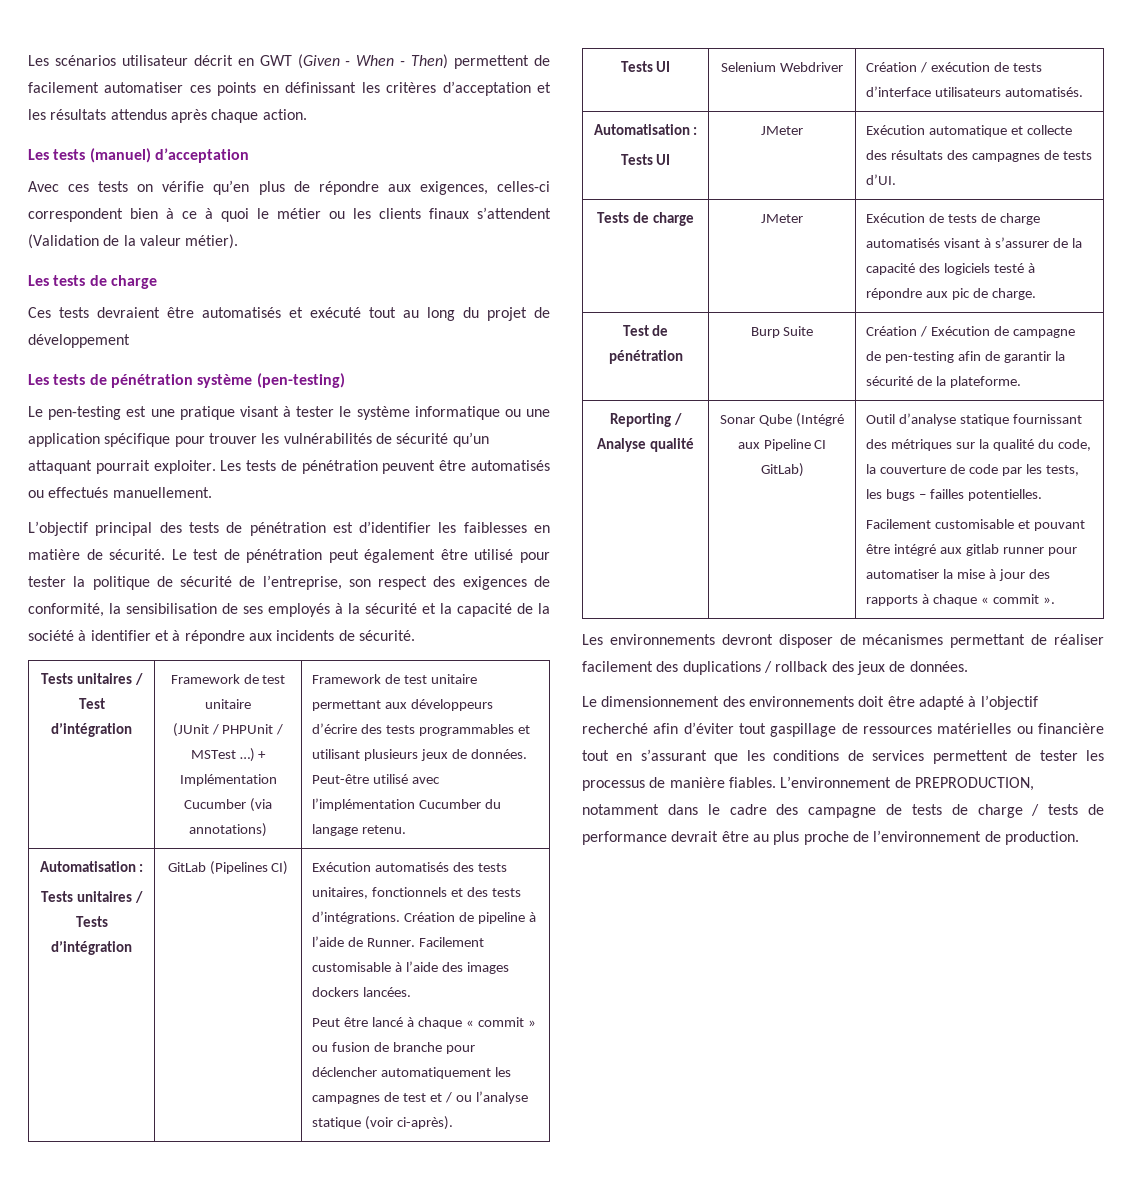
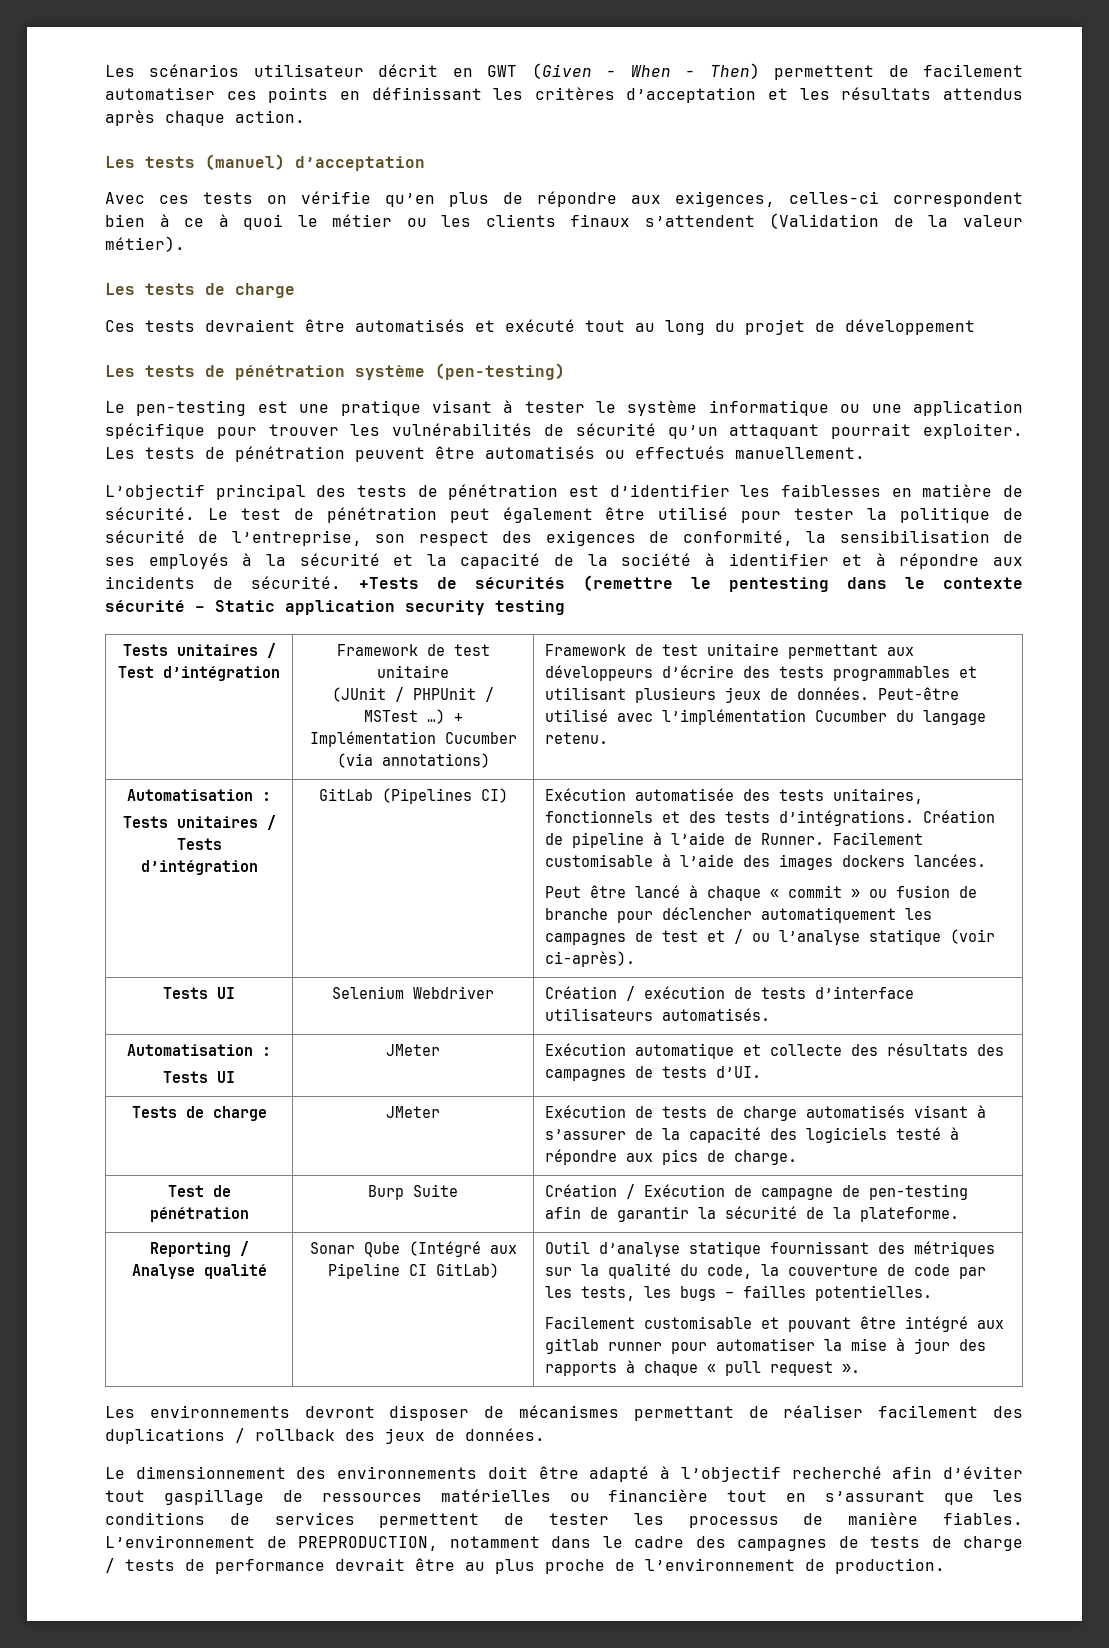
(415, 635) none -> [359,575,1023,592] [105,600,565,615] +Tests de sécurités (remettre le pentesting dans le contexte sécurité – Static application security testing
[375,862,450,872] automatisés -> [635,788,735,801] automatisée
[952,288,971,300] pic -> [662,1149,699,1165] pics
[993,594,1040,604] commit -> [725,1361,834,1376] pull request
[808,807,877,818] campagne -> [737,1539,827,1551] campagnes

